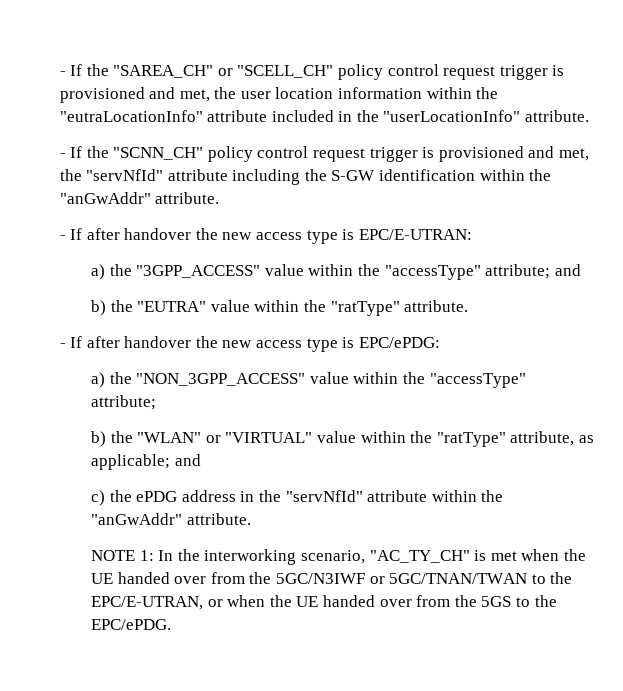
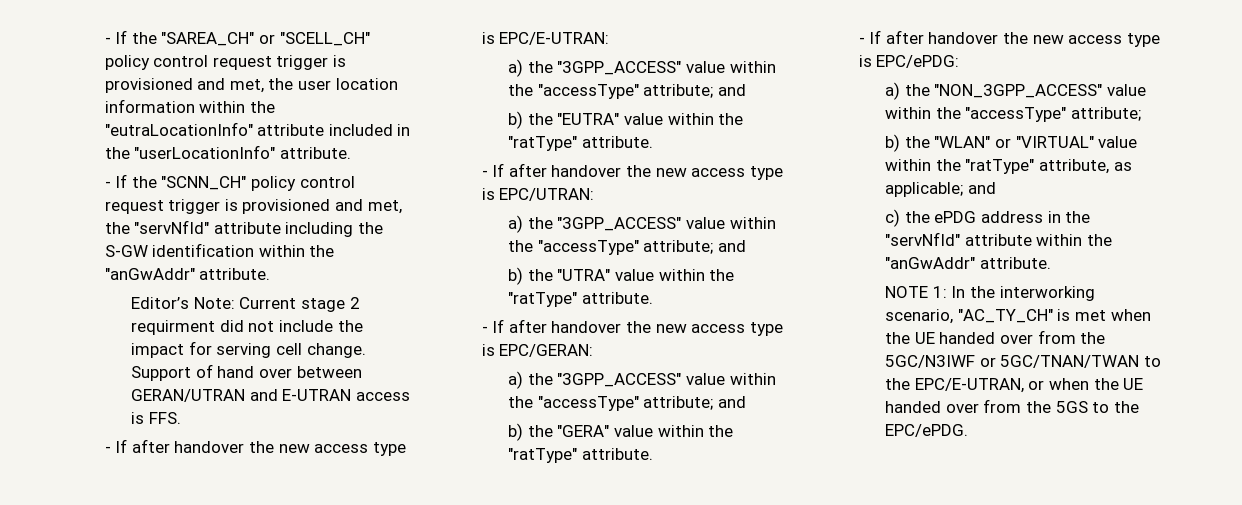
(220, 198) none -> [131,297,360,312] [131,320,363,335] [131,341,366,358] [131,364,362,381] [131,389,411,402] [131,412,181,424] // Editor’s Note: Current stage 2 requirment did not include the impact for serving cell change. Support of hand over between GERAN/UTRAN and E-UTRAN access is FFS.
(469, 306) none -> [481,163,783,180] [481,188,595,201] [508,215,776,233] [508,240,747,255] [508,267,735,285] [508,292,653,307] [481,319,783,336] [481,344,594,357] [508,371,776,389] [508,396,747,411] [508,423,734,441] [508,448,653,463] // - If after handover the new access type is EPC/UTRAN: // a) the "3GPP_ACCESS" value within the "accessType" attribute; and // b) the "UTRA" value within the "ratType" attribute. // - If after handover the new access type is EPC/GERAN: // a) the "3GPP_ACCESS" value within the "accessType" attribute; and // b) the "GERA" value within the "ratType" attribute.

